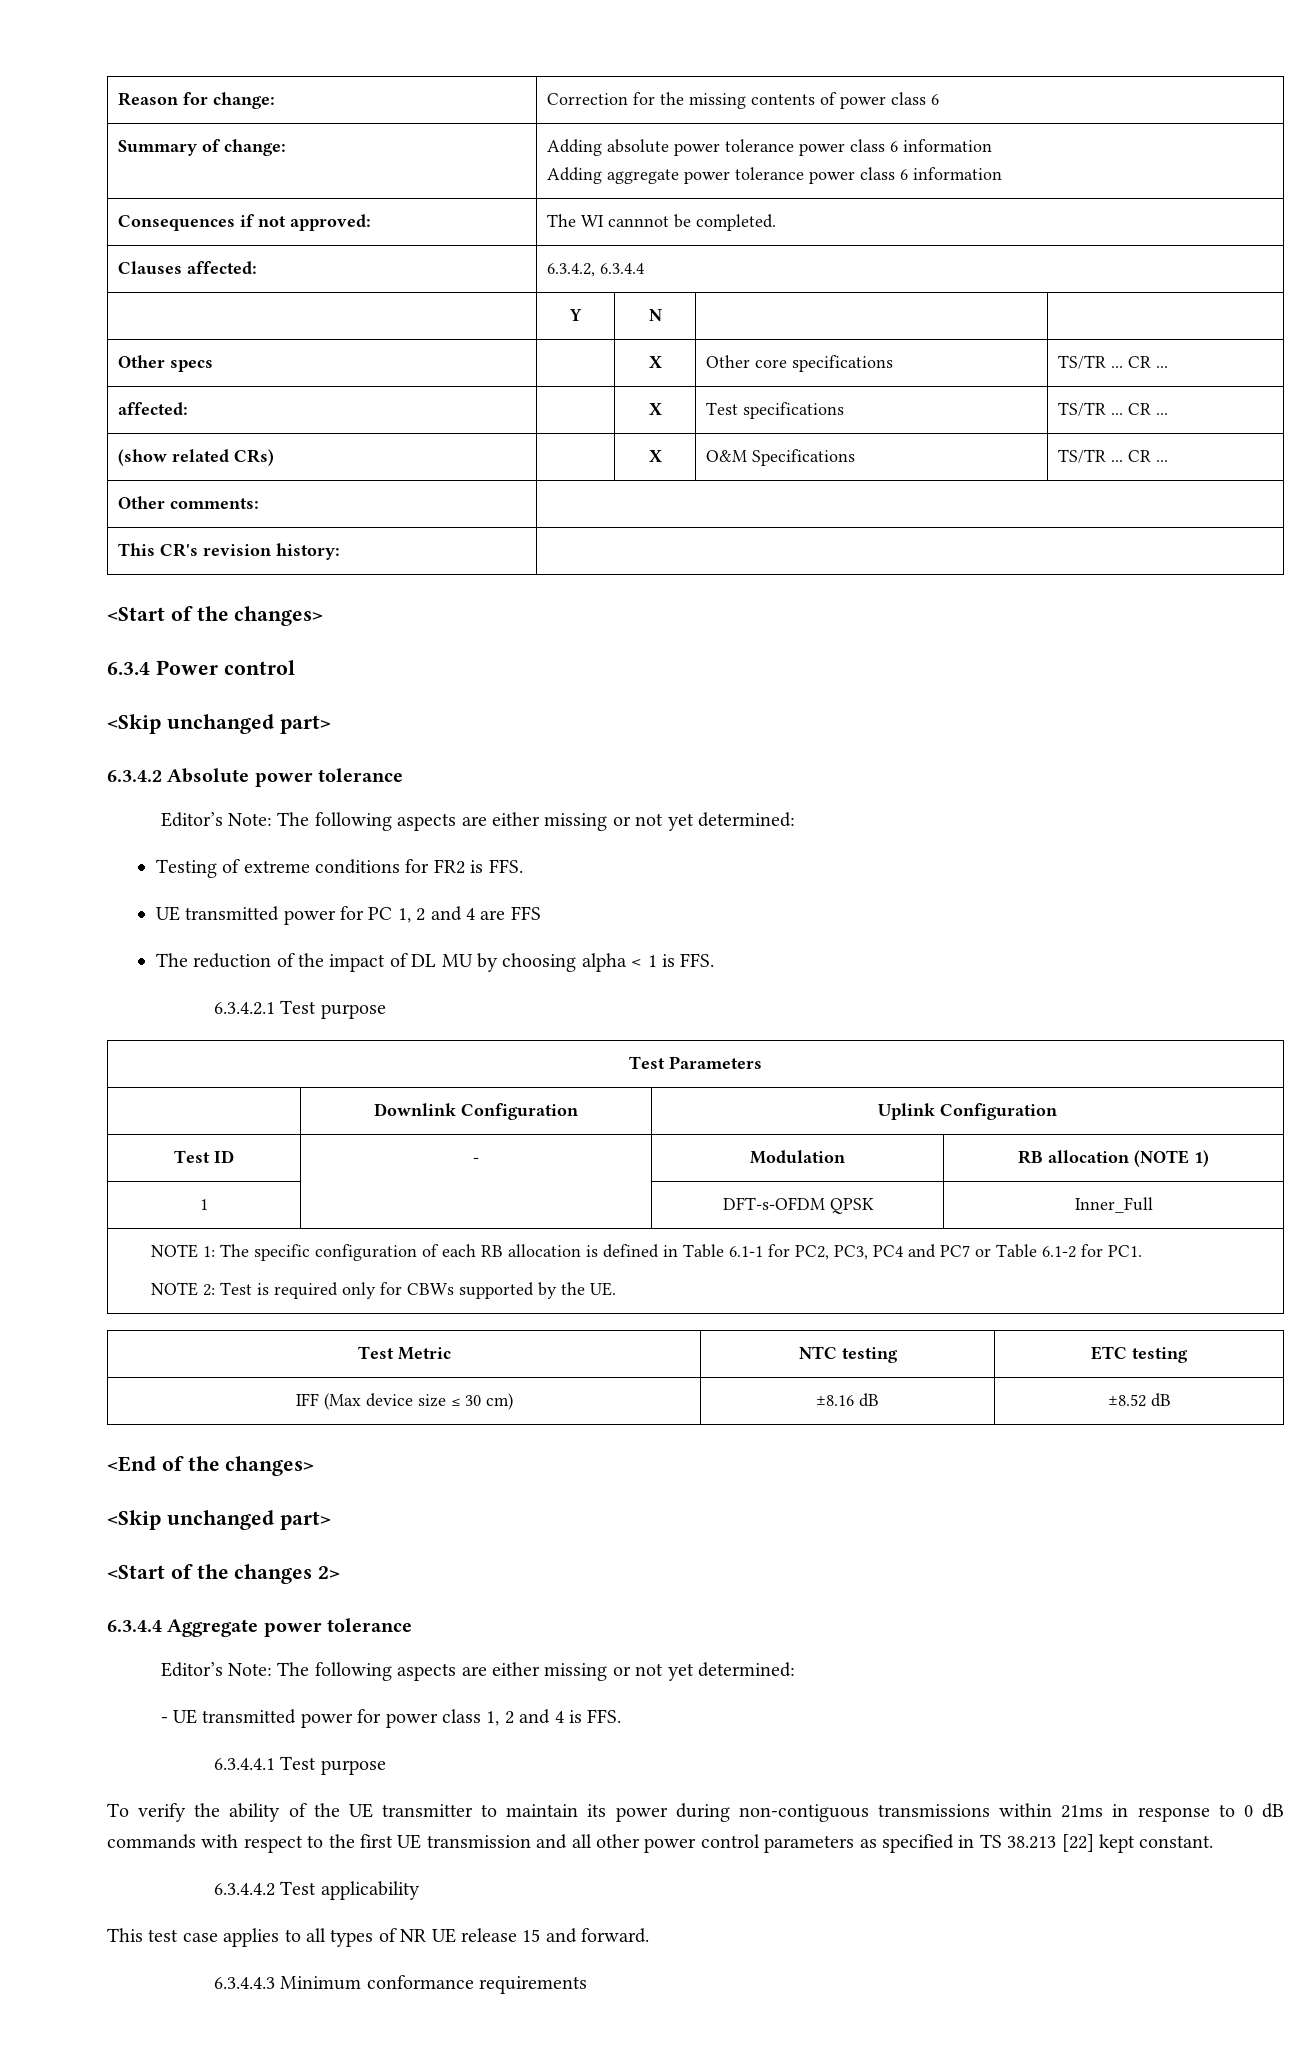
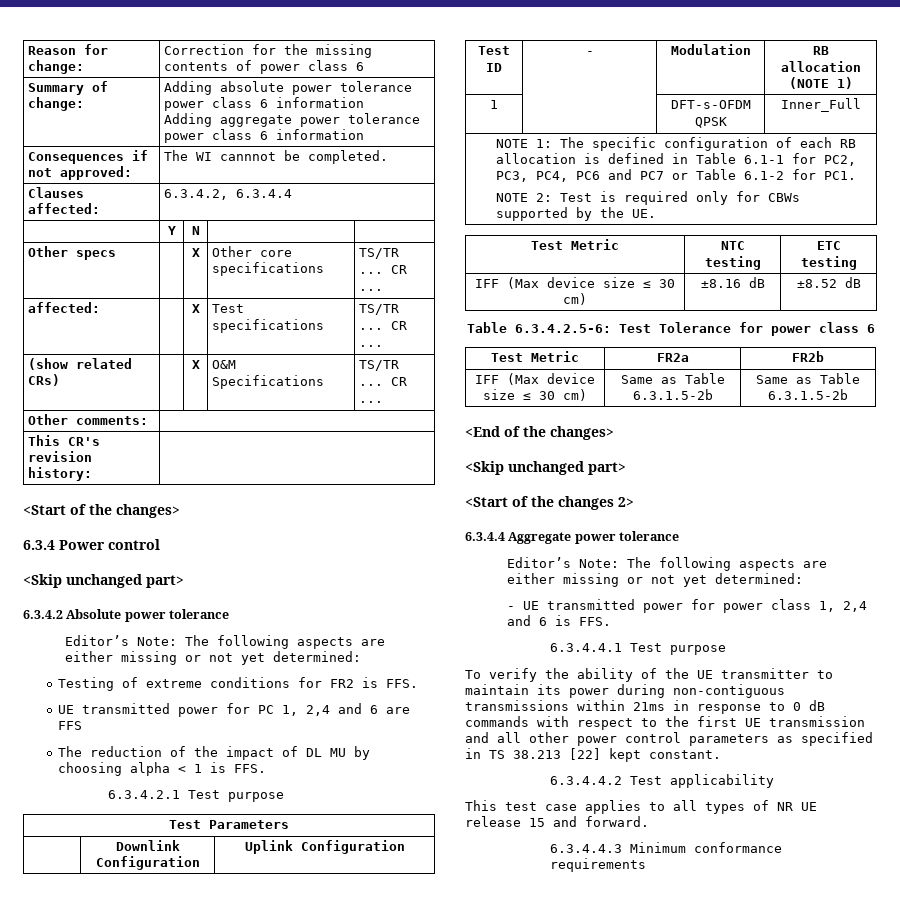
[416,906,475,921] 2 and 4 -> [305,703,378,716] 2,4 and 6
[872,1245,903,1257] PC4 -> [535,171,600,182] PC4, PC6
(1171, 1400) none -> [467,322,875,336] [491,351,579,362] [656,353,689,362] [792,351,824,362] [475,373,595,385] [483,389,587,401] [620,373,725,384] [632,389,713,400] [756,373,860,384] [768,389,848,400] // Table 6.3.4.2.5-6: Test Tolerance for power class 6 // Test Metric | FR2a | FR2b // IFF (Max device size ≤ 30 cm) | Same as Table 6.3.1.5-2b | Same as Table 6.3.1.5-2b
[504,1709,564,1724] 2 and 4 -> [843,601,868,612] [507,615,548,626] 2,4 and 6

